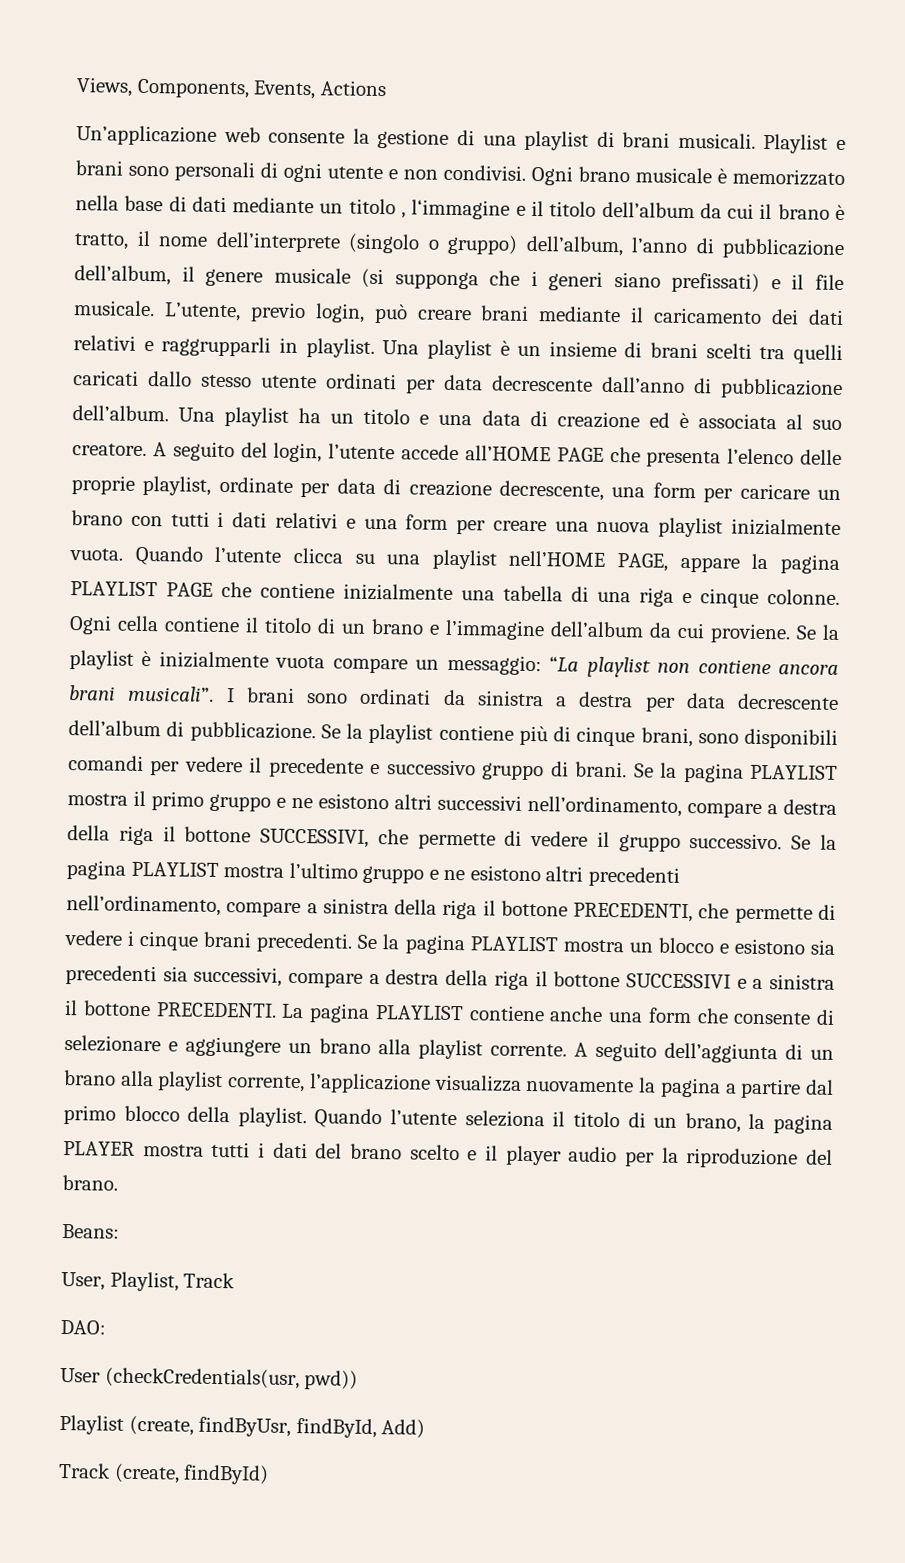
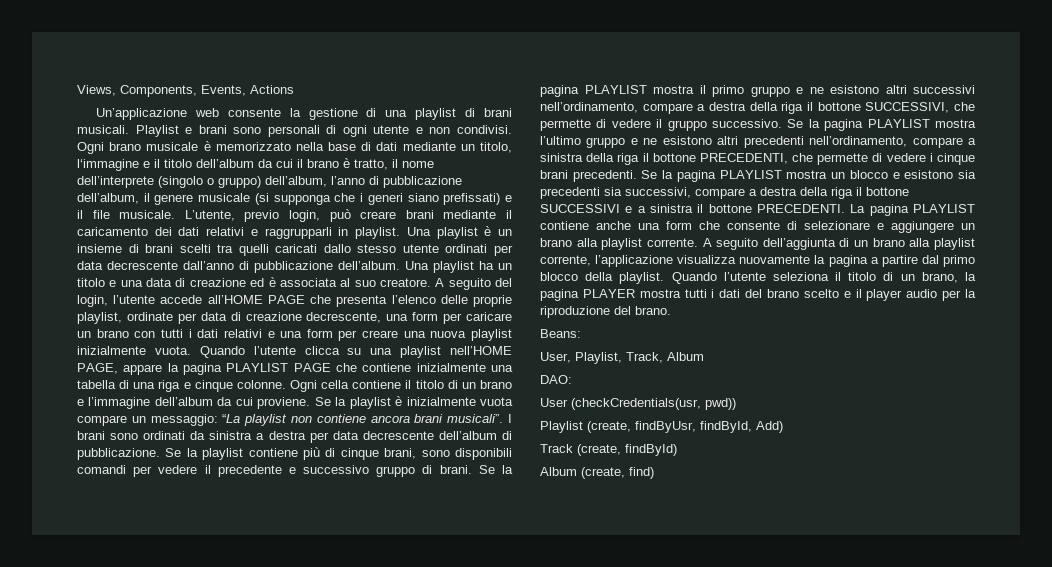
[348,198,407,219] titolo , -> [480,142,512,153] titolo,
[183,1272,236,1289] Track -> [626,352,704,363] Track, Album
(270, 1474) none -> [540,467,654,479] // Album (create, find)

